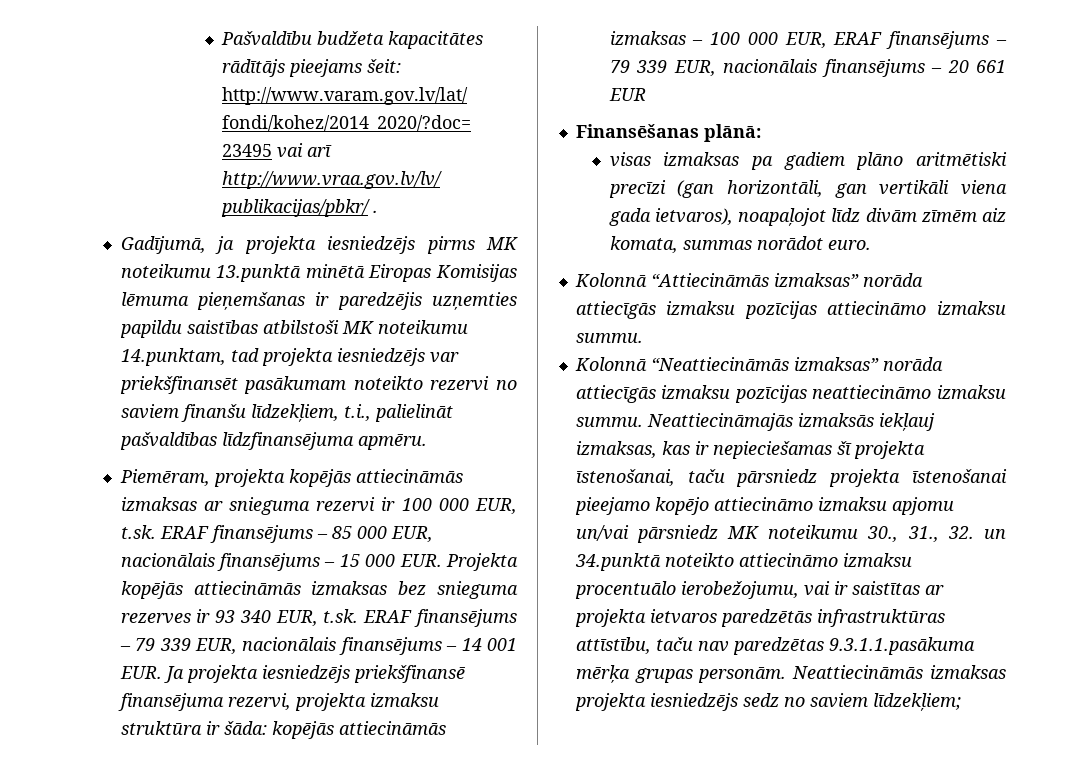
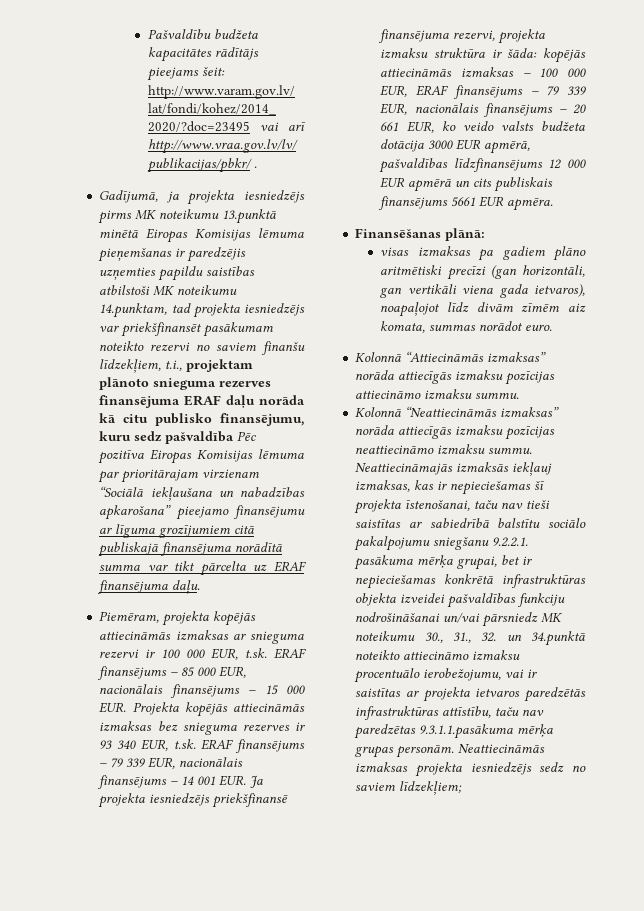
[374,404,453,422] [119,432,427,450] palielināt pašvaldības līdzfinansējuma apmēru. -> [186,359,254,372] [99,377,272,390] [99,395,305,408] [99,413,304,426] [99,431,257,444] [98,449,304,464] [98,469,260,483] [99,486,305,501] [99,505,305,520] [99,524,255,538] [98,542,283,557] [99,561,306,576] [97,580,201,594] projektam plānoto snieguma rezerves finansējuma ERAF daļu norāda kā citu publisko finansējumu, kuru sedz pašvaldība Pēc pozitīva Eiropas Komisijas lēmuma par prioritārajam virzienam “Sociālā iekļaušana un nabadzības apkarošana” pieejamo finansējumu ar līguma grozījumiem citā publiskajā finansējuma norādītā summa var tikt pārcelta uz ERAF finansējuma daļu.
[608,88,646,101] EUR -> [406,121,585,133] [380,139,531,154] [379,158,586,173] [380,177,554,192] [378,196,554,211] EUR, ko veido valsts budžeta dotācija 3000 EUR apmērā, pašvaldības līdzfinansējums 12 000 EUR apmērā un cits publiskais finansējums 5661 EUR apmēra.
[736,469,1007,487] [574,497,954,515] pārsniedz projekta īstenošanai pieejamo kopējo attiecināmo izmaksu apjomu -> [501,500,551,509] [355,518,586,528] [354,536,529,551] [354,555,533,570] [355,574,586,589] [355,593,566,608] [355,612,441,622] nav tieši saistītas ar sabiedrībā balstītu sociālo pakalpojumu sniegšanu 9.2.2.1. pasākuma mērķa grupai, bet ir nepieciešamas konkrētā infrastruktūras objekta izveidei pašvaldības funkciju nodrošināšanai

